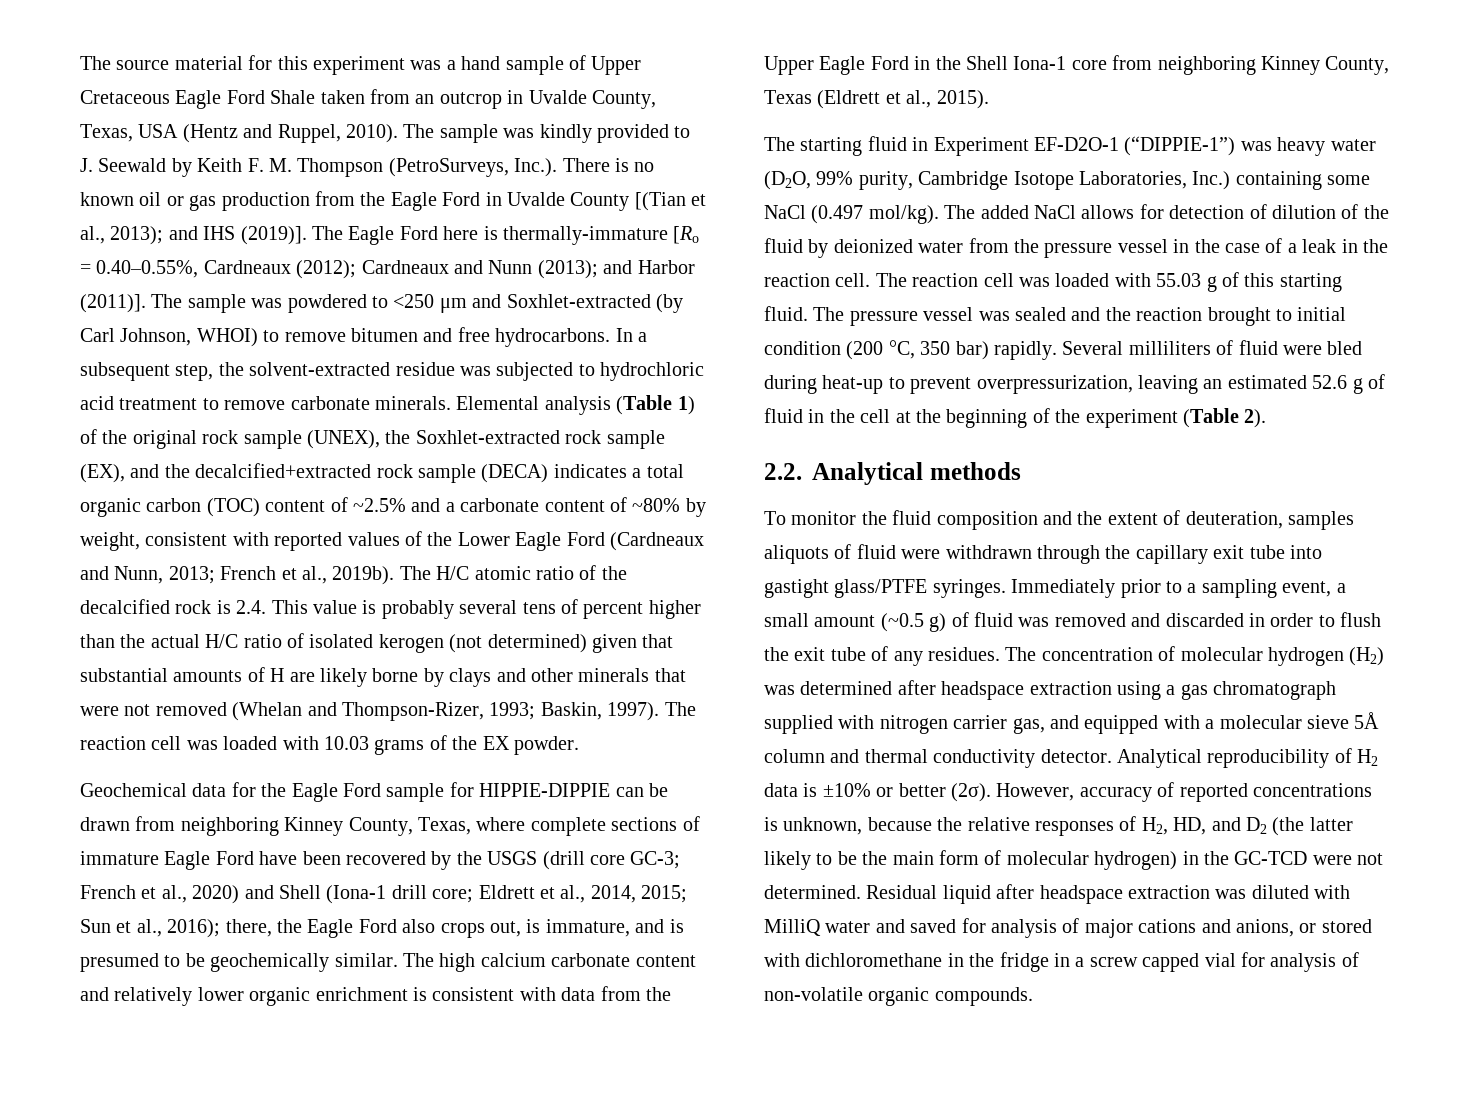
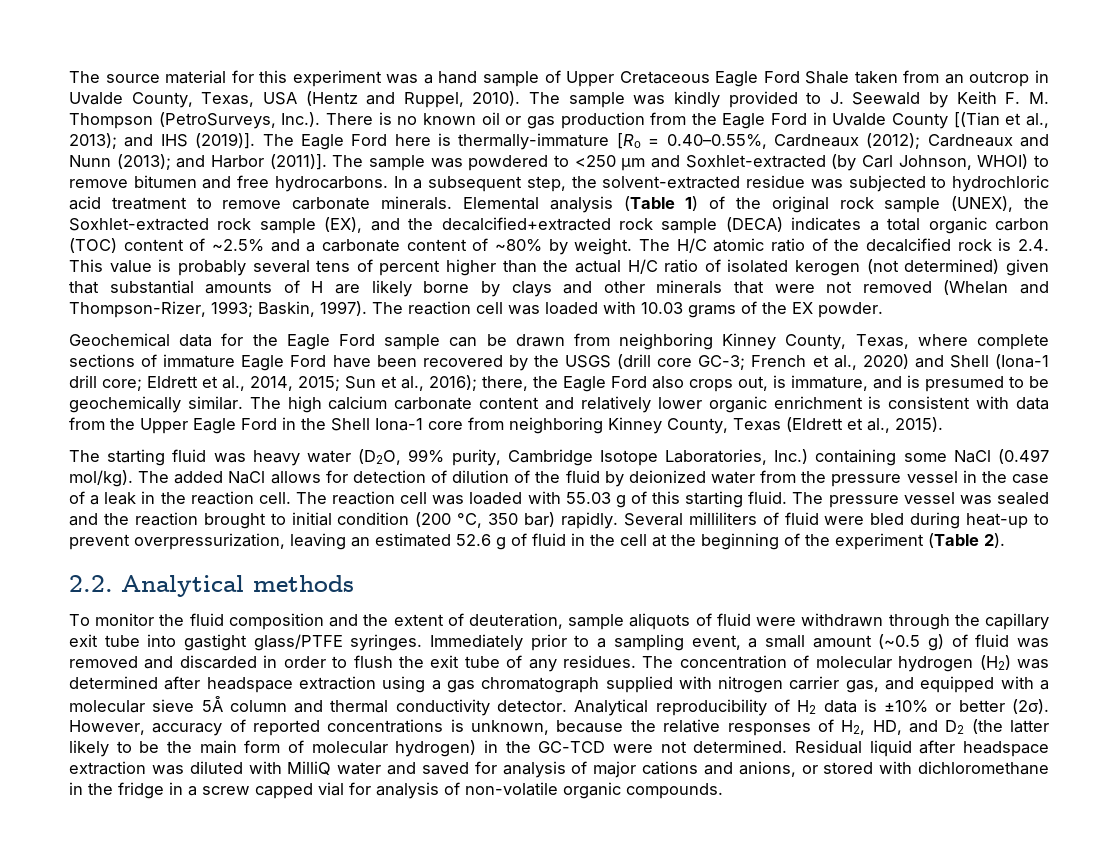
[80,531,704,551] [80,566,395,585] weight, consistent with reported values of the Lower Eagle Ford (Cardneaux and Nunn, 2013; French et al., 2019b). -> [574,238,633,255] weight.
[449,782,611,797] for HIPPIE-DIPPIE -> (441, 342) none
[912,136,1236,156] in Experiment EF-D2O-1 (“DIPPIE-1”) -> (207, 455) none
[1288,511,1354,530] samples -> [568,614,625,630] sample

